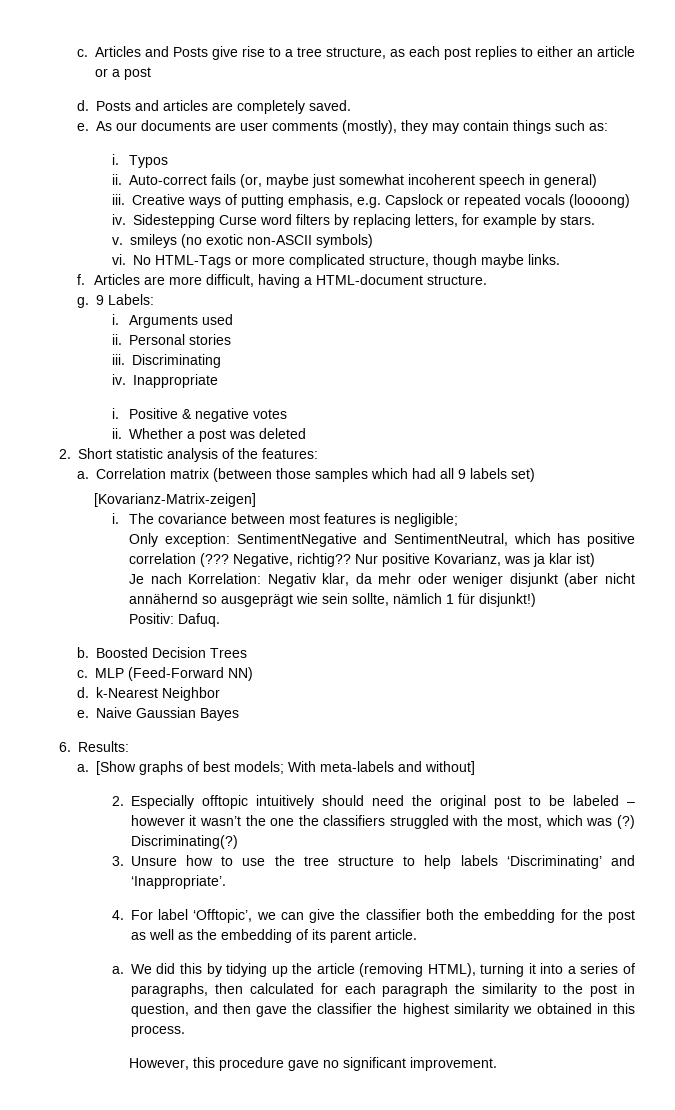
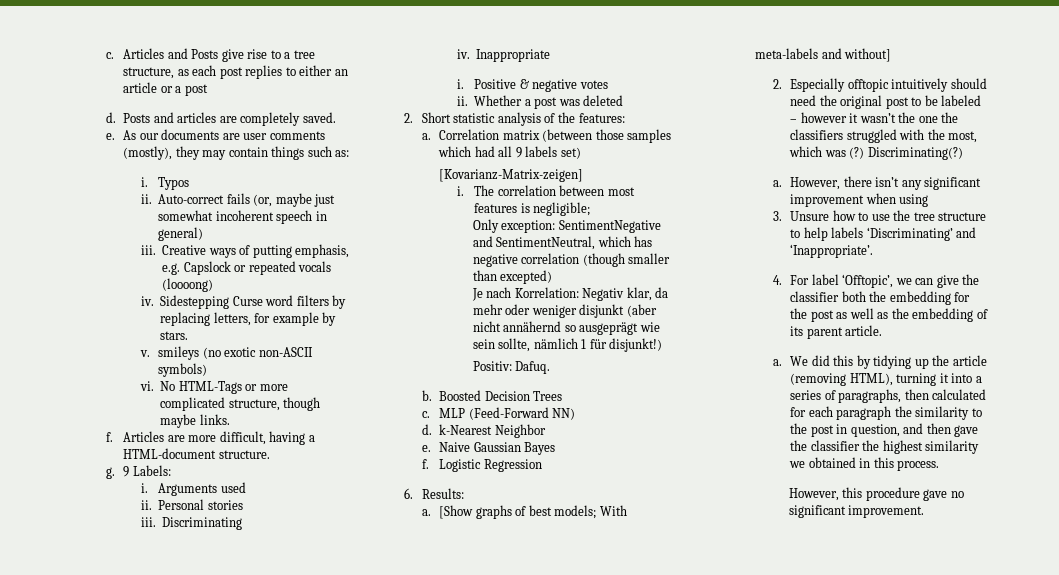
[158,513,228,524] covariance -> [497,185,556,196] correlation
[587,533,635,547] [129,553,596,567] positive correlation (??? Negative, richtig?? Nur positive Kovarianz, was ja klar ist) -> [472,253,671,267] [472,270,553,284] negative correlation (though smaller than excepted)
(239, 714) none -> [421,459,542,472] // f. Logistic Regression
(238, 842) none -> [772,176,982,190] [790,193,929,207] // a. However, there isn’t any significant improvement when using

